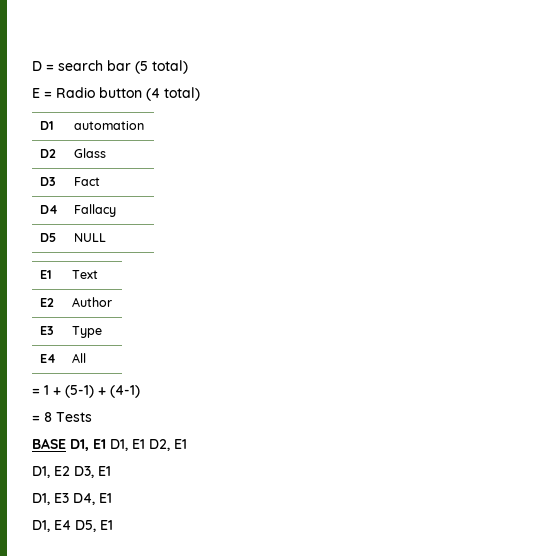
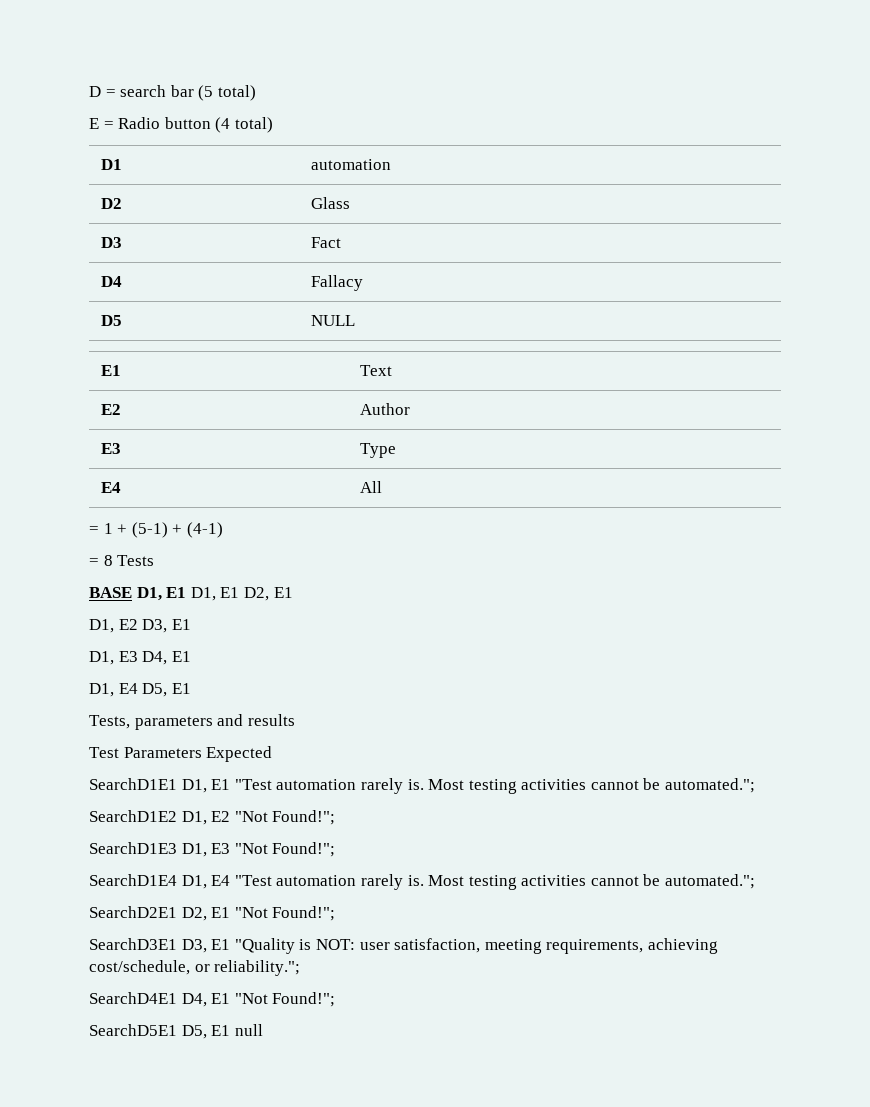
(113, 525) none -> [89,714,295,730] [89,746,273,762] [89,778,756,794] [89,810,336,825] [89,842,336,857] [89,874,756,890] [89,906,336,921] [89,938,718,954] [89,960,301,976] [89,992,336,1007] [89,1024,263,1039] // Tests, parameters and results // Test Parameters Expected // SearchD1E1 D1, E1 "Test automation rarely is. Most testing activities cannot be automated."; // SearchD1E2 D1, E2 "Not Found!"; // SearchD1E3 D1, E3 "Not Found!"; // SearchD1E4 D1, E4 "Test automation rarely is. Most testing activities cannot be automated."; // SearchD2E1 D2, E1 "Not Found!"; // SearchD3E1 D3, E1 "Quality is NOT: user satisfaction, meeting requirements, achieving cost/schedule, or reliability."; // SearchD4E1 D4, E1 "Not Found!"; // SearchD5E1 D5, E1 null

